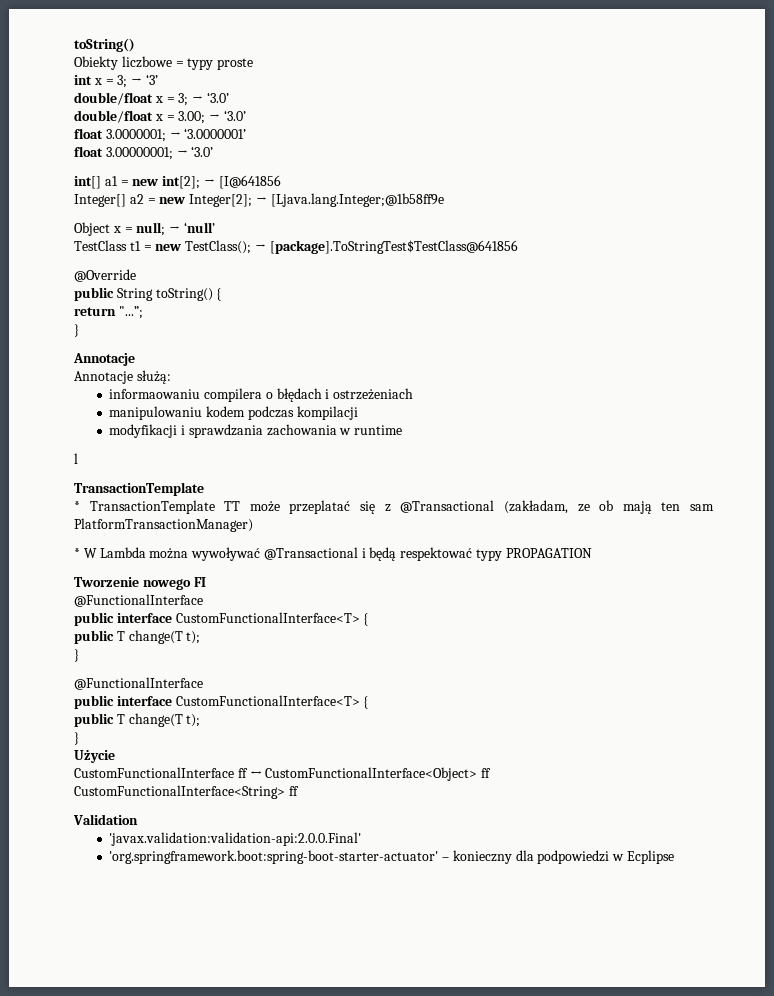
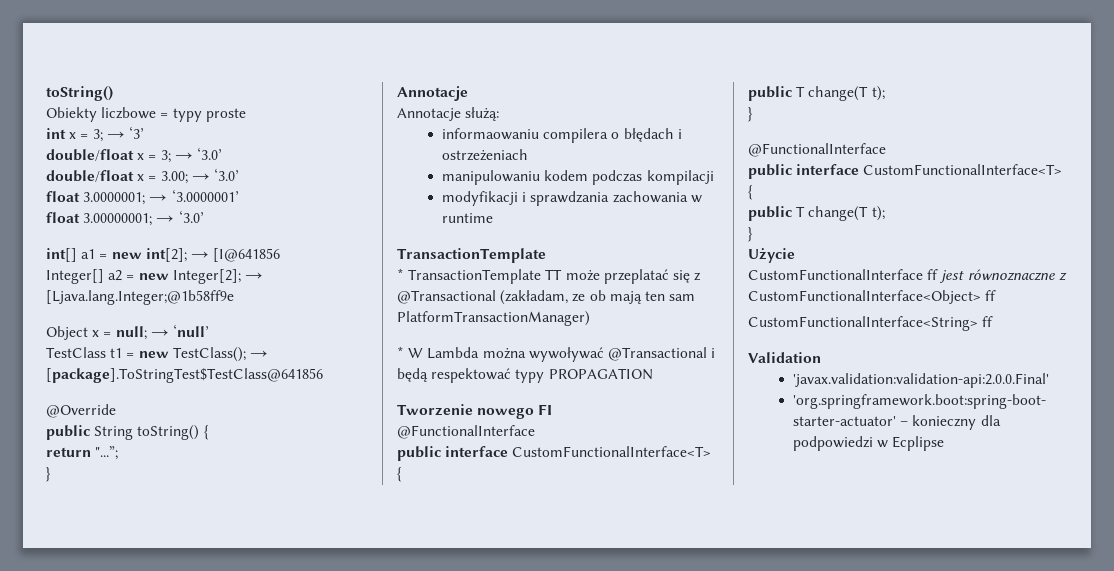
[74,453,78,464] // l -> (494, 218) none
[249,771,262,778] ↔ -> [939,269,1067,283] jest równoznaczne z

